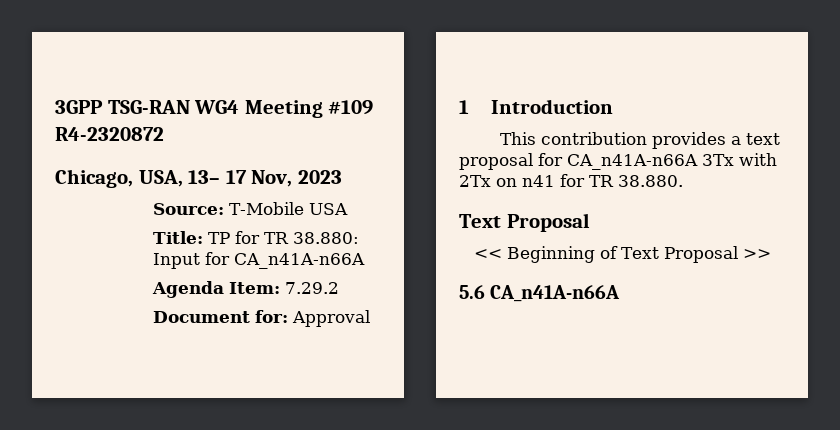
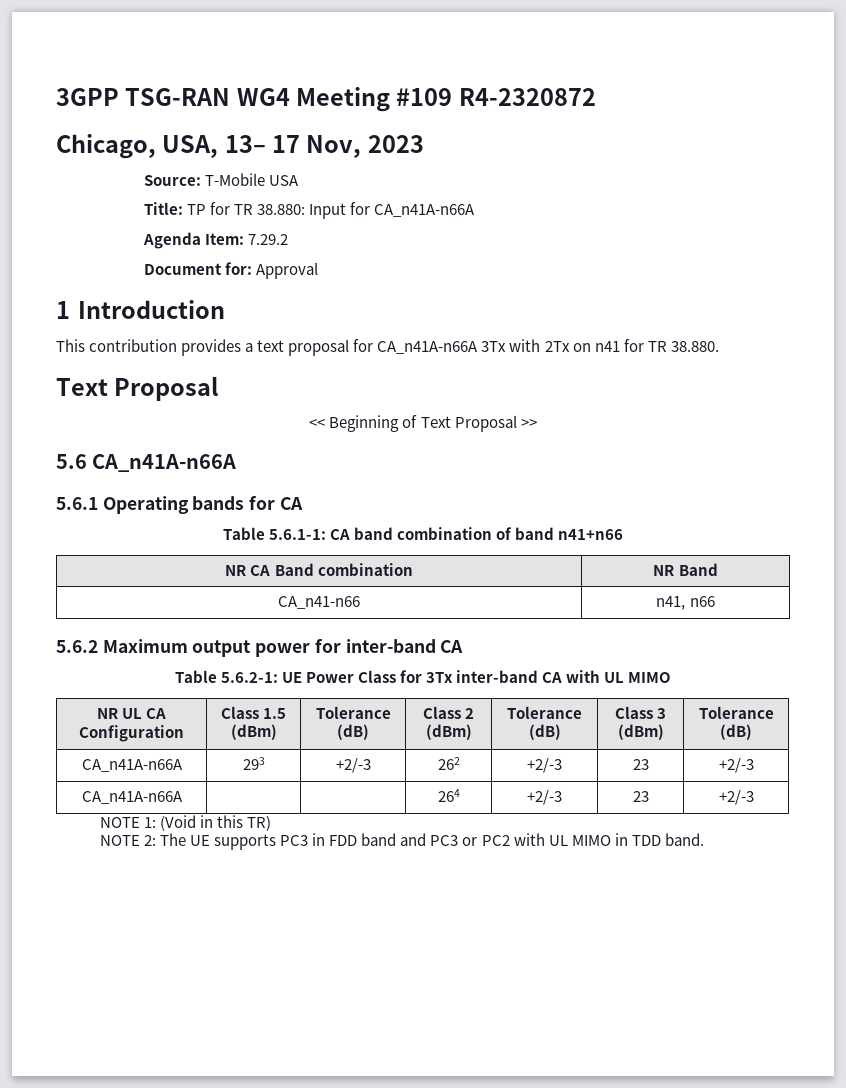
(621, 293) none -> [56,495,303,514] [222,527,624,540] [225,563,413,576] [653,563,718,576] [278,596,360,609] [656,596,715,610] [56,638,464,657] [174,670,672,683] [96,708,167,719] [79,725,184,742] [220,706,287,719] [230,724,277,740] [315,706,391,719] [337,724,369,740] [422,706,475,719] [425,724,472,740] [507,706,582,719] [528,724,561,740] [614,706,667,719] [617,724,664,740] [698,706,774,719] [720,724,752,740] [81,759,183,772] [242,757,265,770] [335,758,371,773] [437,757,460,770] [527,758,562,773] [632,759,649,770] [718,758,754,773] [81,791,183,804] [437,789,460,802] [527,790,562,805] [632,791,649,802] [718,790,754,805] [99,815,272,831] [99,833,704,850] // 5.6.1 Operating bands for CA // Table 5.6.1-1: CA band combination of band n41+n66 // NR CA Band combination | NR Band // CA_n41-n66 | n41, n66 // 5.6.2 Maximum output power for inter-band CA // Table 5.6.2-1: UE Power Class for 3Tx inter-band CA with UL MIMO // NR UL CA Configuration | Class 1.5 (dBm) | Tolerance (dB) | Class 2 (dBm) | Tolerance (dB) | Class 3 (dBm) | Tolerance (dB) // CA_n41A-n66A | 293 | +2/-3 | 262 | +2/-3 | 23 | +2/-3 // CA_n41A-n66A | | | 264 | +2/-3 | 23 | +2/-3 // NOTE 1: (Void in this TR) // NOTE 2: The UE supports PC3 in FDD band and PC3 or PC2 with UL MIMO in TDD band.

